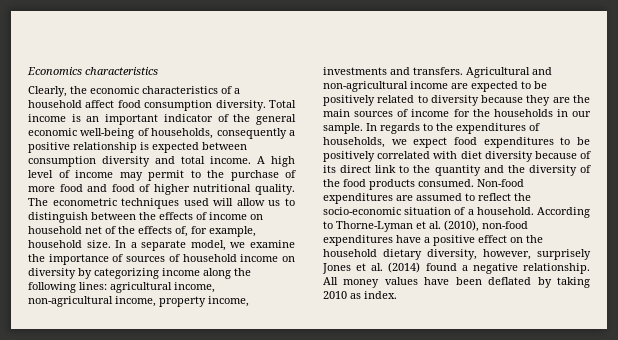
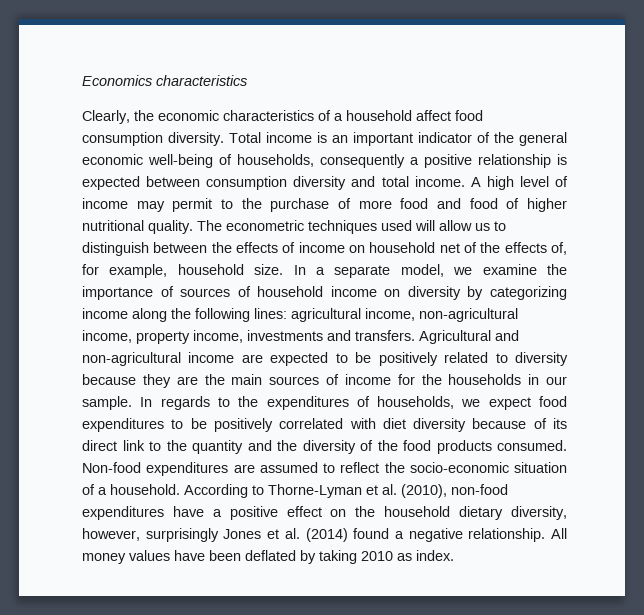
[537,249,591,260] surprisely -> [145,528,219,542] surprisingly

